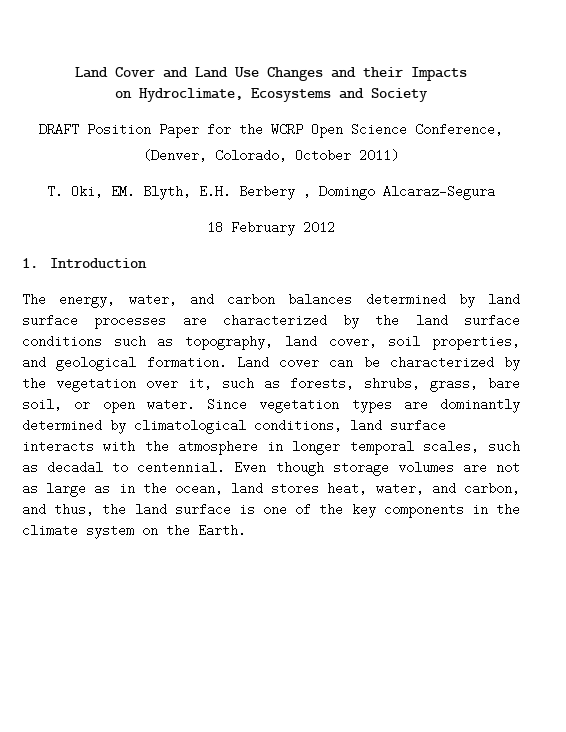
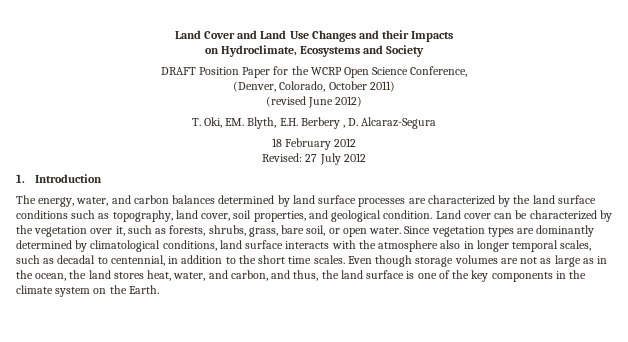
(399, 155) none -> [265,96,363,108] // (revised June 2012)
[319,185,375,200] Domingo -> [348,118,359,126] D.
(335, 227) none -> [262,153,366,165] // Revised: 27 July 2012
[146,356,227,369] formation. -> [383,210,433,219] condition.
(258, 447) none -> [440,240,461,249] also
[137,461,226,474] centennial. -> [110,255,345,266] centennial, in addition to the short time scales.
(223, 488) none -> [69,270,87,279] the

